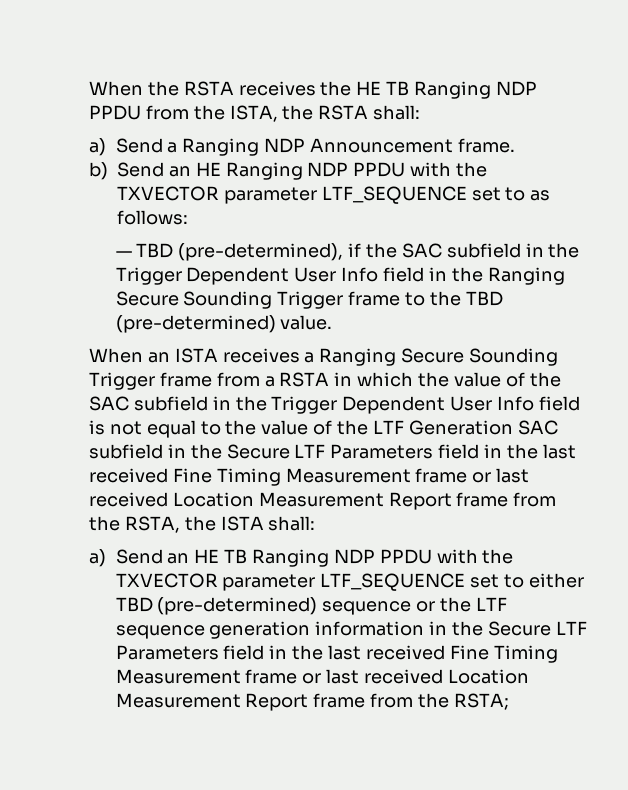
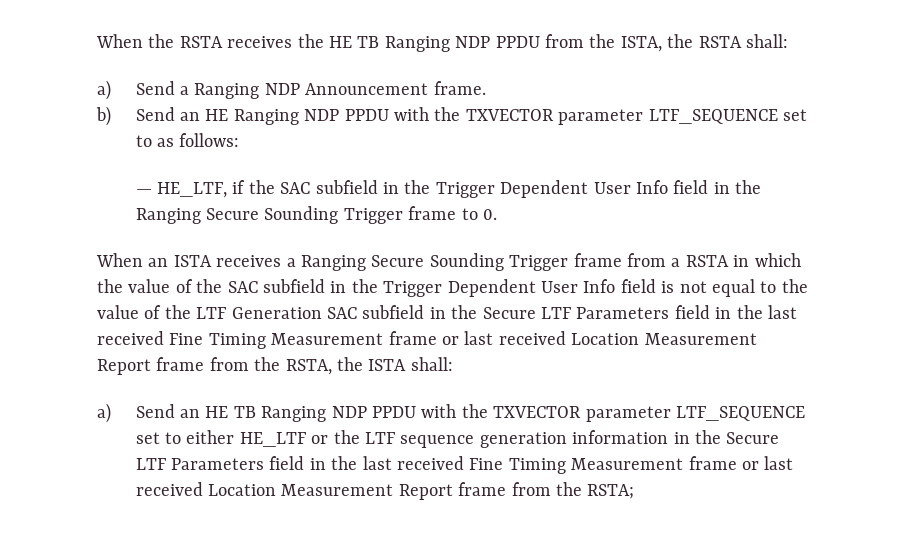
[136,243,344,261] TBD (pre-determined), -> [156,182,227,198] HE_LTF,
[429,291,503,306] [115,315,333,333] the TBD (pre-determined) value. -> [482,209,497,220] 0.
[115,597,412,615] TBD (pre-determined) sequence -> [239,432,306,447] HE_LTF

